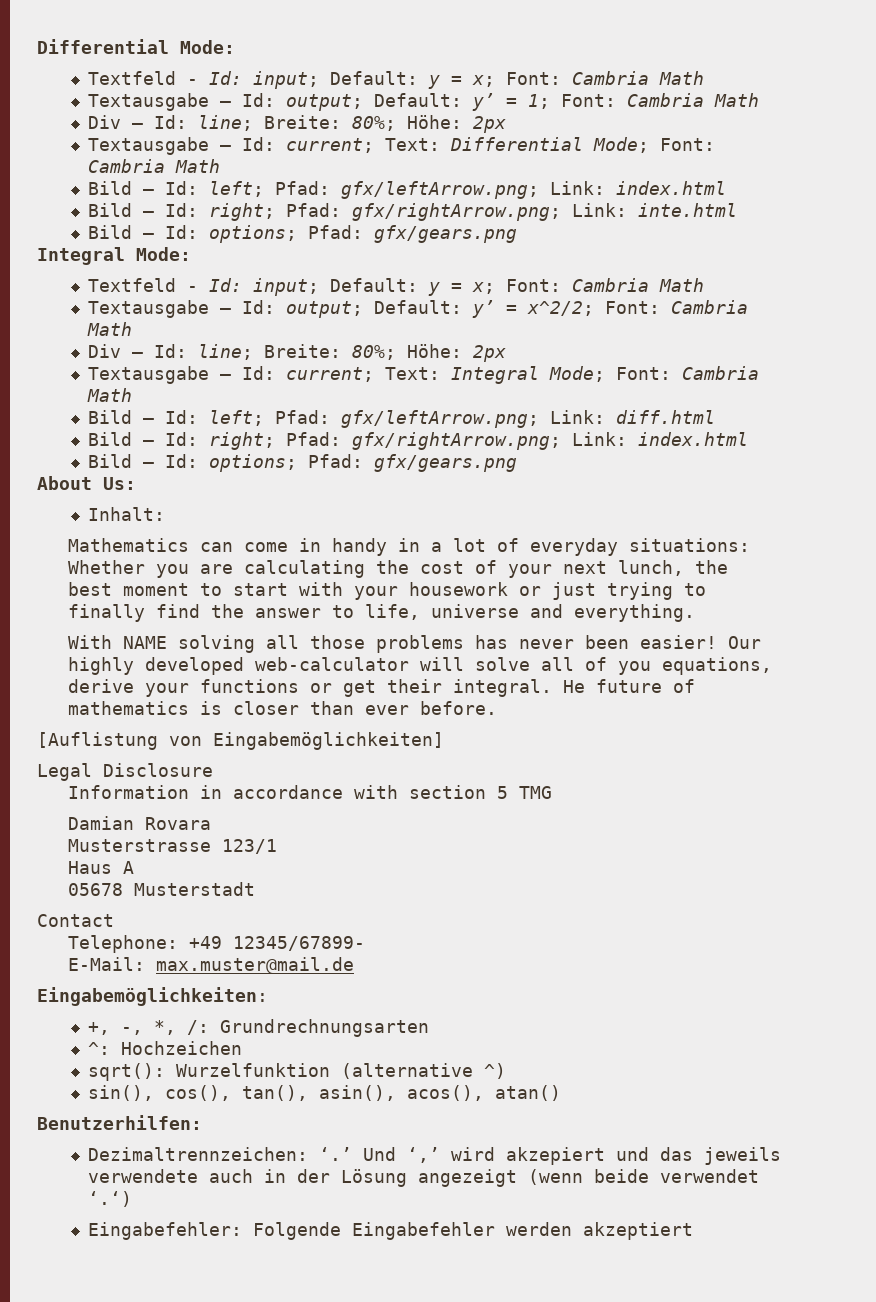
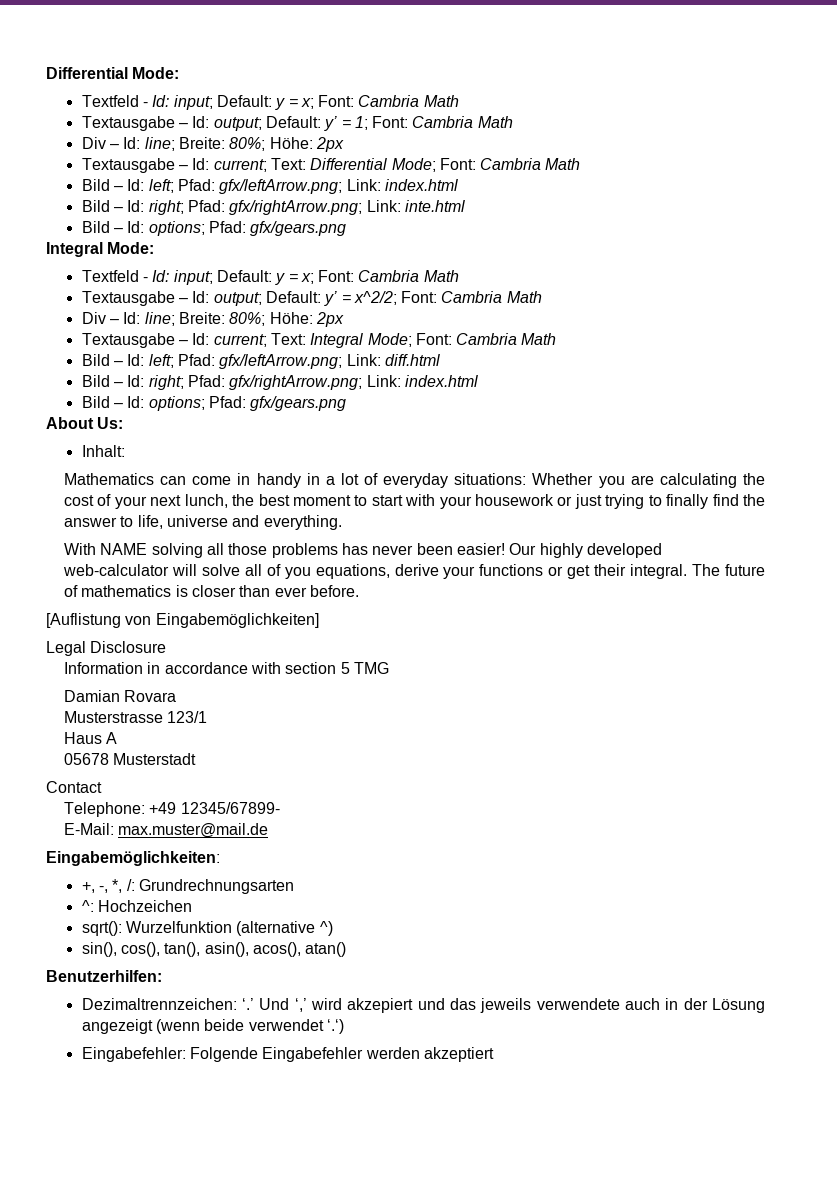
[563,680,586,693] He -> [692,564,721,576] The

